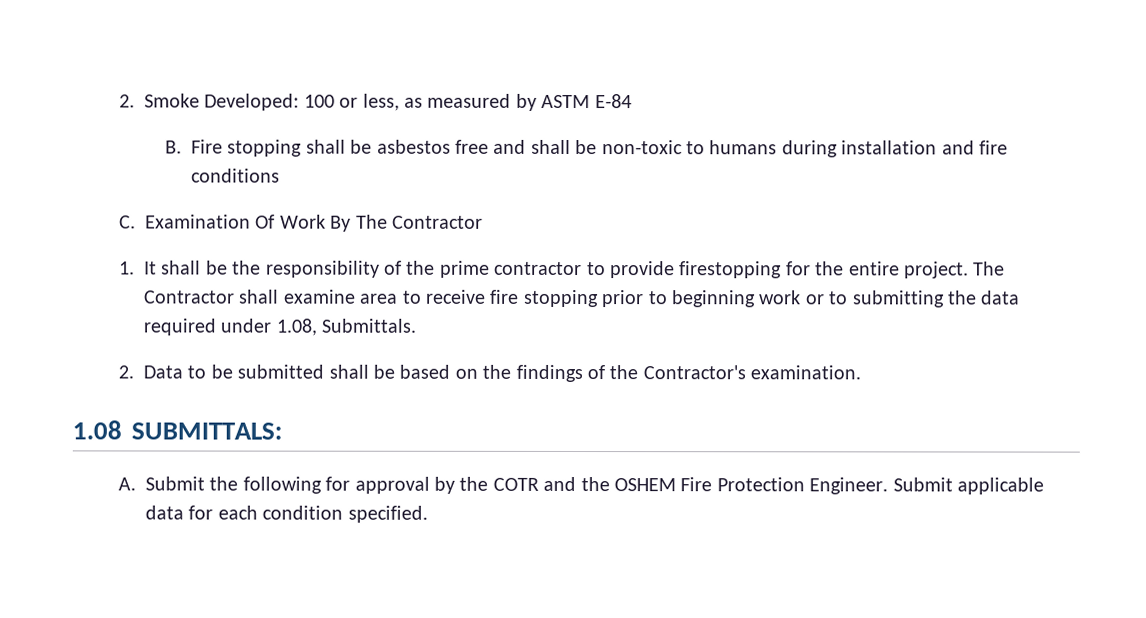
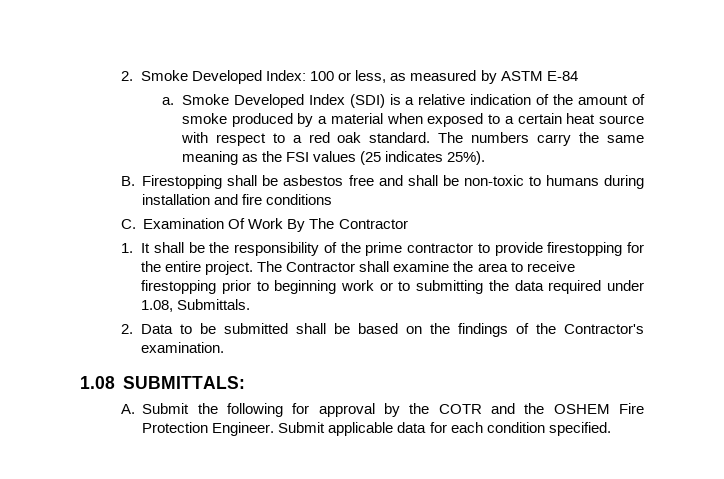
[204,93,300,111] Developed: -> [192,70,307,84] Developed Index:
[164,139,303,157] B. Fire stopping -> [161,94,646,108] [181,113,645,127] [180,132,645,146] [181,151,486,165] [120,175,223,189] a. Smoke Developed Index (SDI) is a relative indication of the amount of smoke produced by a material when exposed to a certain heat source with respect to a red oak standard. The numbers carry the same meaning as the FSI values (25 indicates 25%). // B. Firestopping
(356, 296) none -> [453,261,474,272] the
[490,289,599,308] fire stopping -> [141,280,217,294] firestopping

